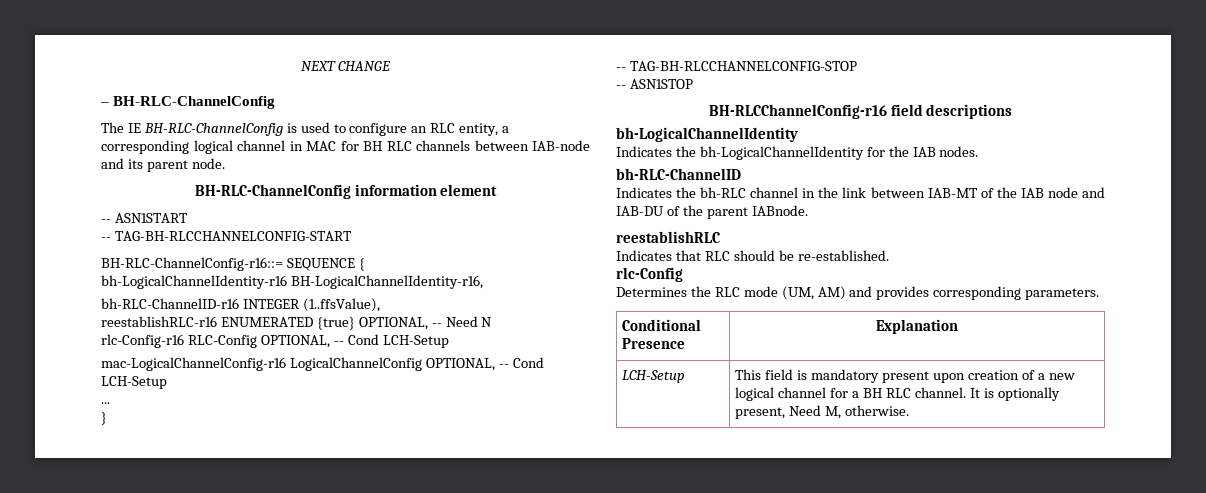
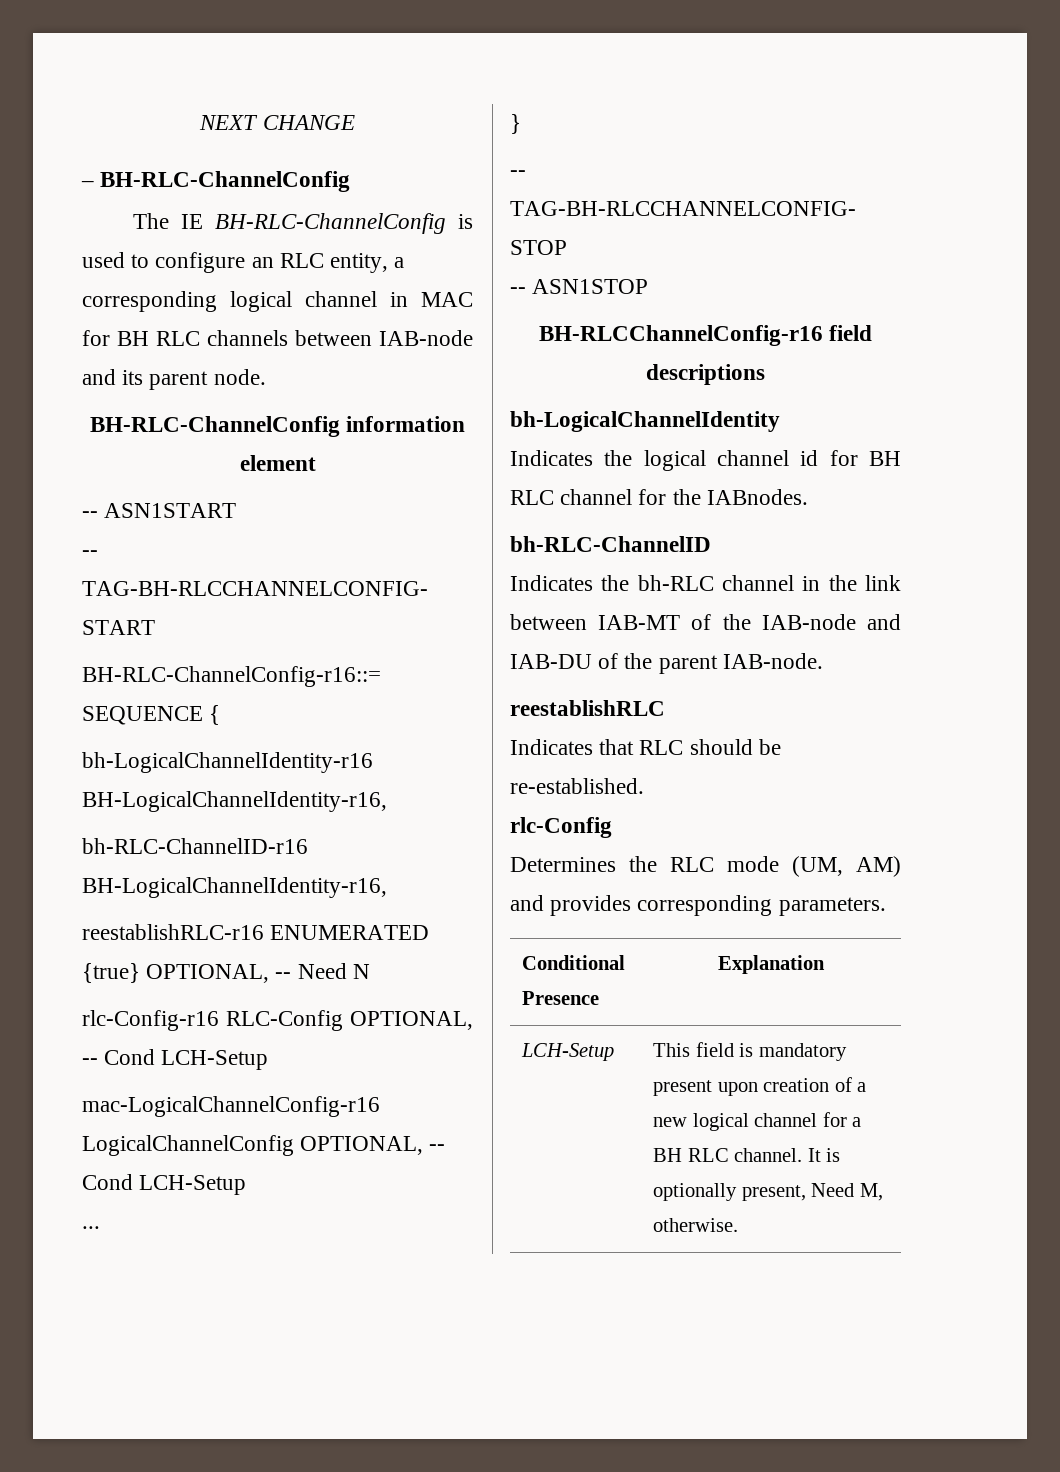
[242,298,380,312] INTEGER (1..ffsValue), -> [82,877,387,898] BH-LogicalChannelIdentity-r16,
[699,146,979,160] bh-LogicalChannelIdentity for the IAB nodes. -> [643,450,901,471] [510,489,808,505] logical channel id for BH RLC channel for the IABnodes.
[1020,187,1078,198] IAB node -> [761,614,856,630] IAB-node
[751,205,808,216] IABnode. -> [722,653,823,669] IAB-node.

